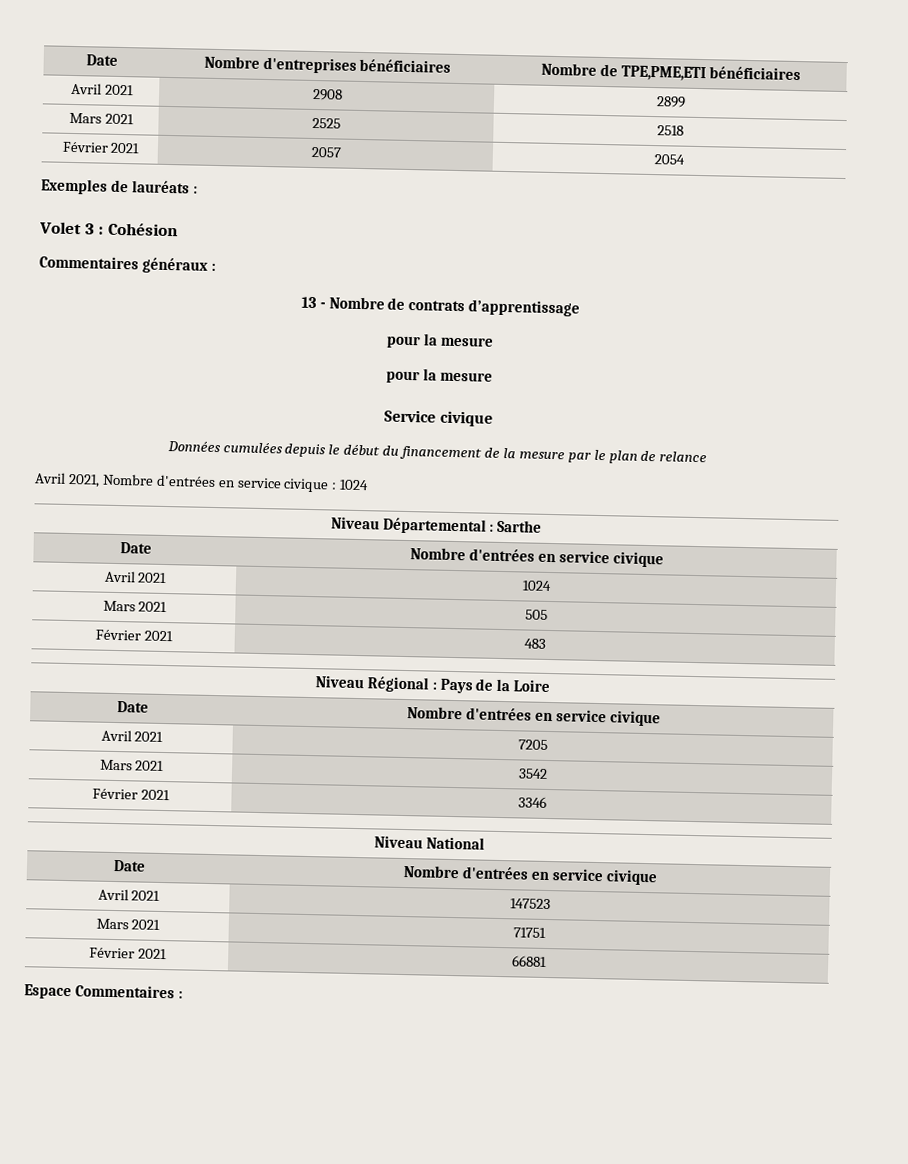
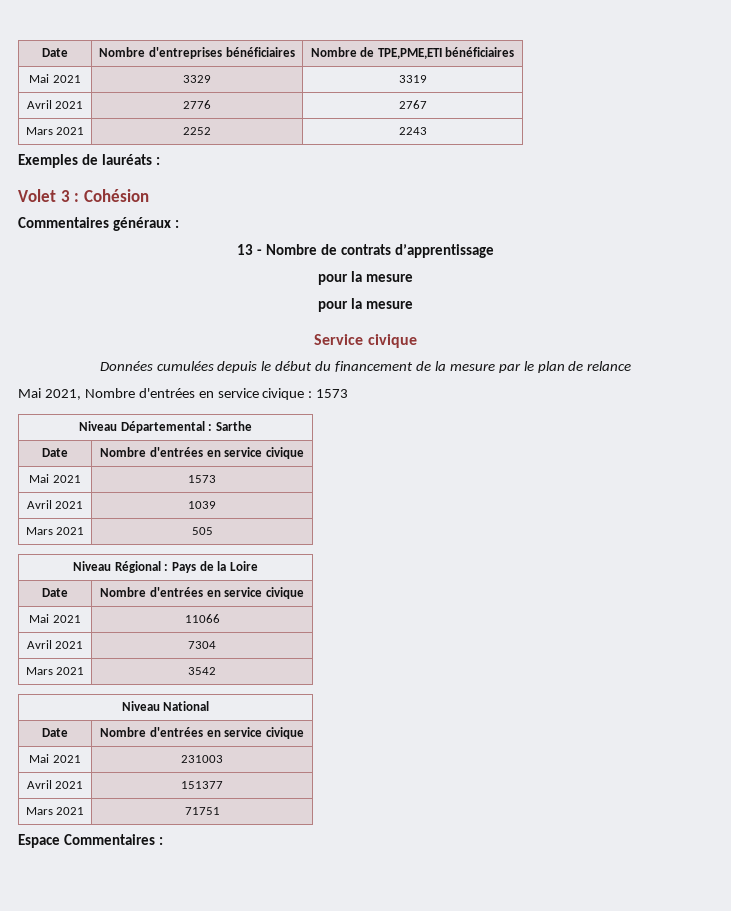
[71,82,134,96] [311,88,343,101] [655,96,686,108] [69,112,134,125] [312,117,341,129] [656,125,684,136] [61,141,141,154] [310,146,341,158] [654,154,685,165] // Avril 2021 | 2908 | 2899 // Mars 2021 | 2525 | 2518 // Février 2021 | 2057 | 2054 -> [29,74,81,83] [183,75,211,83] [398,75,427,83] [26,100,84,109] [183,100,211,109] [398,100,427,109] [25,127,85,135] [183,127,211,135] [398,127,427,135] // Mai 2021 | 3329 | 3319 // Avril 2021 | 2776 | 2767 // Mars 2021 | 2252 | 2243
[34,472,66,484] Avril -> [18,388,41,398] Mai
[339,479,370,491] 1024 -> [316,389,349,398] 1573
[103,570,168,584] [522,580,552,592] // Avril 2021 | 1024 -> [29,474,81,483] [188,475,216,483] [26,500,84,509] [188,501,216,509] // Mai 2021 | 1573 // Avril 2021 | 1039
[95,629,173,642] [524,638,546,649] // Février 2021 | 483 -> (213, 531) none
[100,729,164,743] [518,739,548,750] // Avril 2021 | 7205 -> [29,614,81,623] [184,614,220,623] [26,640,84,649] [188,641,216,649] // Mai 2021 | 11066 // Avril 2021 | 7304
[92,788,170,801] [517,796,547,808] // Février 2021 | 3346 -> (216, 671) none
[97,888,161,901] [509,898,551,910] // Avril 2021 | 147523 -> [29,754,81,763] [181,755,223,763] [26,780,84,789] [181,781,223,789] // Mai 2021 | 231003 // Avril 2021 | 151377
[89,947,167,960] [512,955,547,967] // Février 2021 | 66881 -> (220, 811) none

